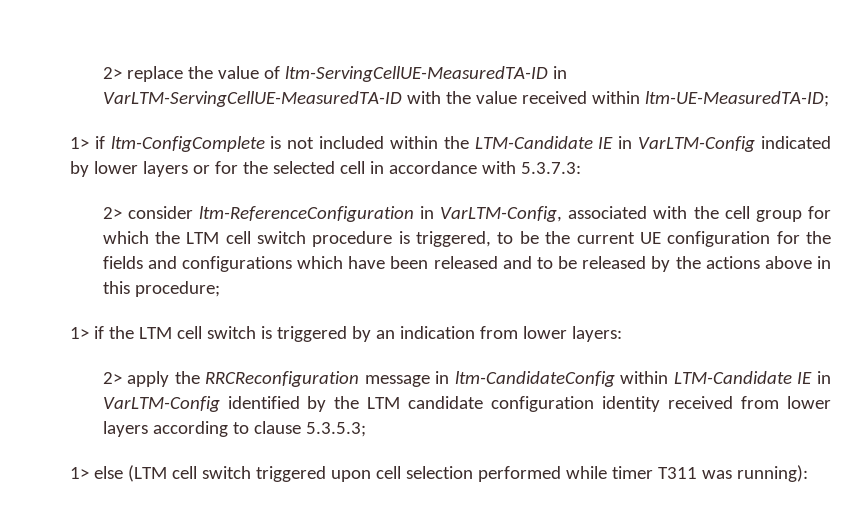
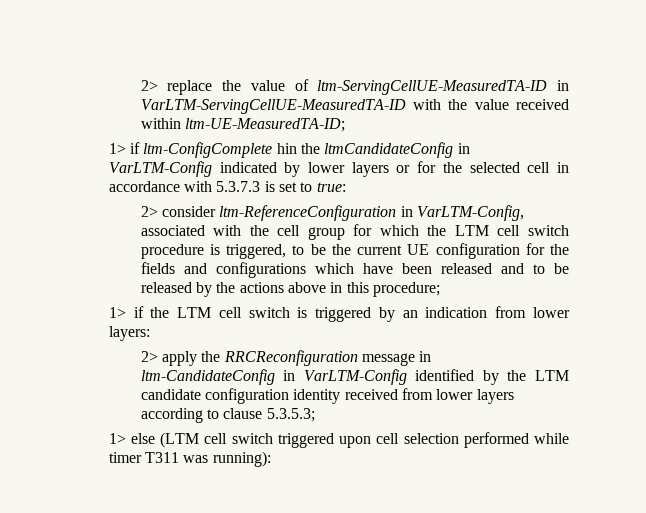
[270,136,614,149] is not included within the LTM-Candidate IE -> [276,142,454,158] hin the ltmCandidateConfig
[520,162,581,174] 5.3.7.3: -> [216,181,346,192] 5.3.7.3 is set to true:
[620,371,813,384] within LTM-Candidate IE -> (275, 377) none

